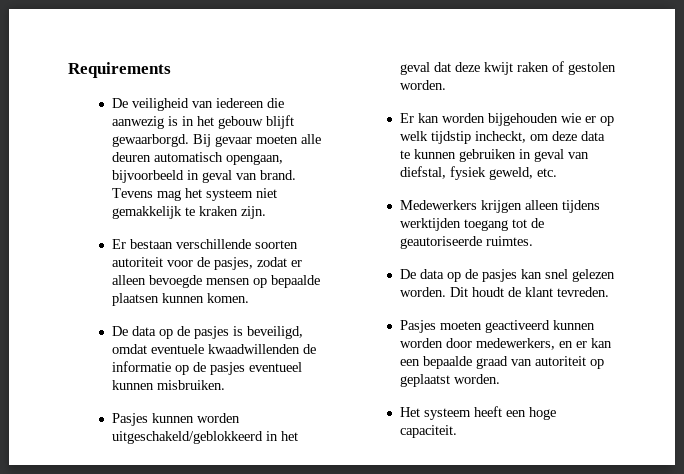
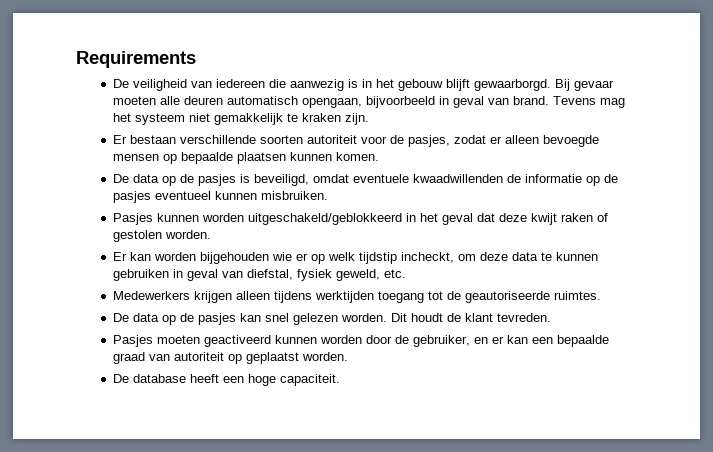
[475,338,555,350] medewerkers, -> [394,335,470,347] de gebruiker,
[399,407,471,420] Het systeem -> [112,374,186,383] De database

